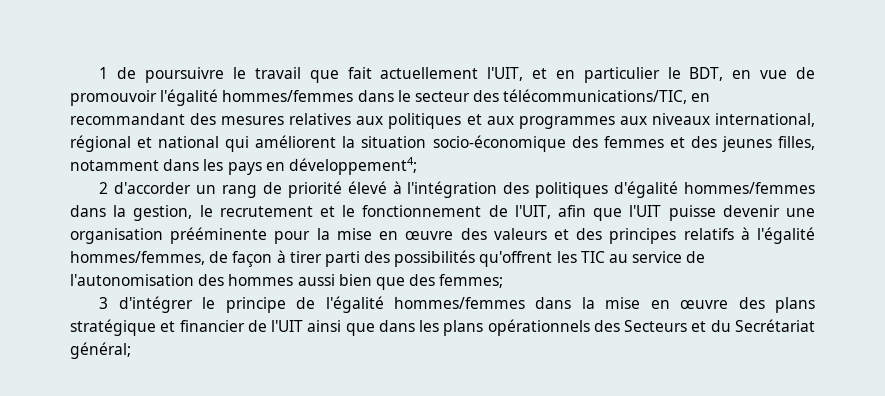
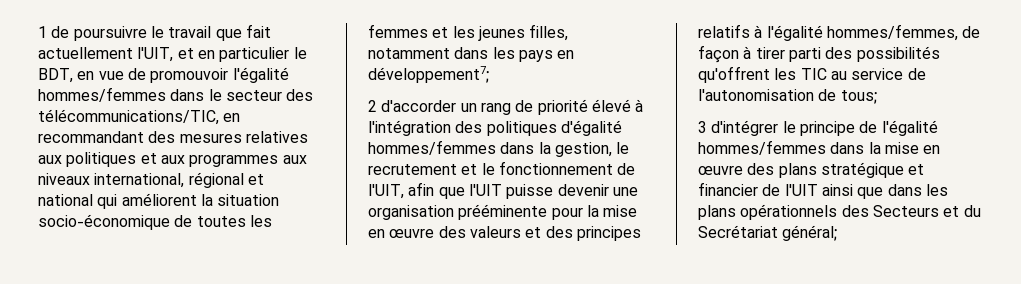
[571,136,598,148] des -> [174,215,272,227] de toutes les
[690,136,717,148] des -> [452,26,475,38] les
[288,157,417,175] développement4; -> [368,66,489,83] développement7;
[198,274,504,290] des hommes aussi bien que des femmes; -> [818,89,877,104] de tous;

